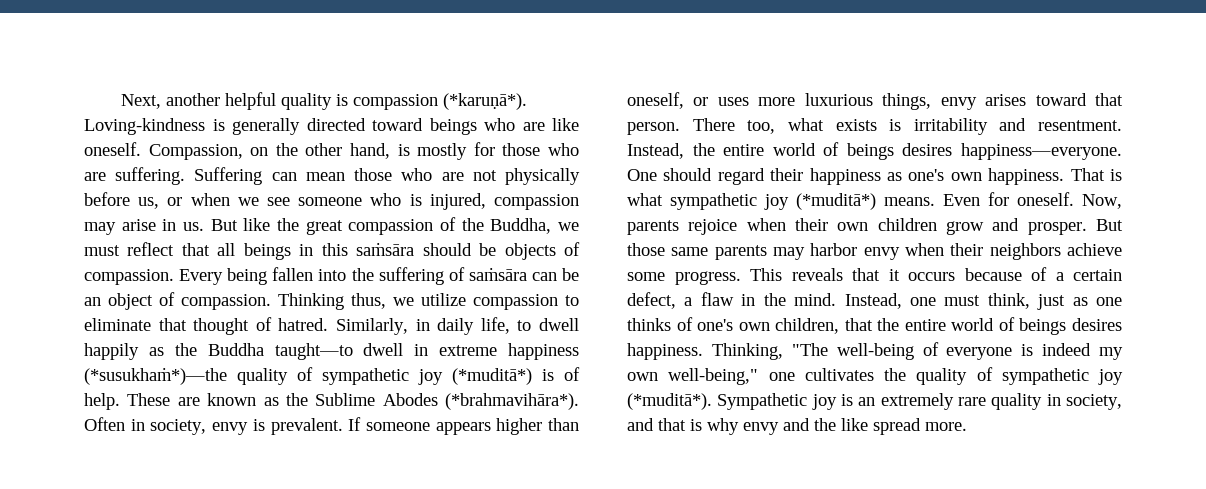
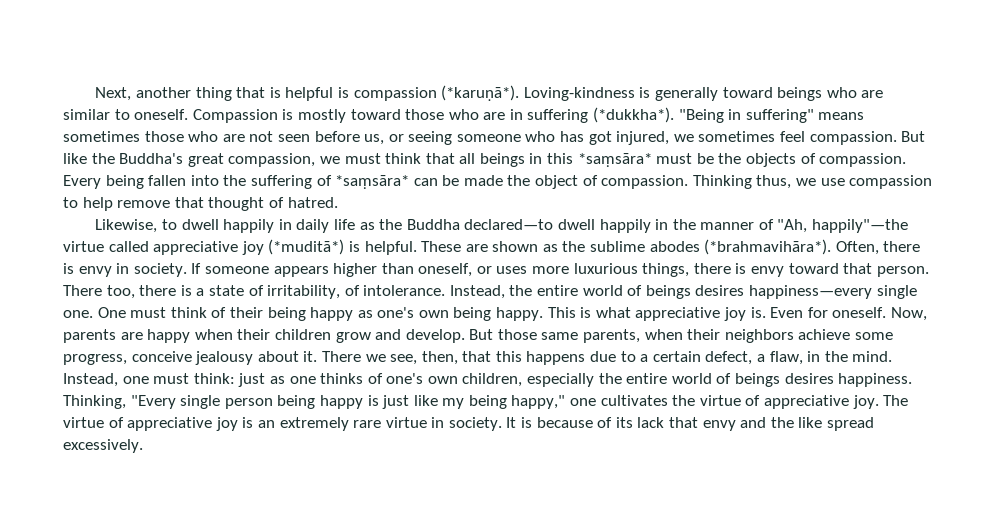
[224,92,332,110] helpful quality -> [195,87,334,101] thing that is helpful
[306,118,366,131] directed -> (718, 94) none
[552,118,579,131] [84,142,390,160] like oneself. Compassion, on the other hand, -> [63,109,278,123] similar to oneself. Compassion
[473,142,580,156] [84,167,345,185] for those who are suffering. Suffering can mean -> [350,107,865,123] [63,131,140,142] toward those who are in suffering (*dukkha*). "Being in suffering" means sometimes
[505,168,580,185] physically -> [277,134,310,142] seen
[190,193,579,210] [84,217,552,235] when we see someone who is injured, compassion may arise in us. But like the great compassion of the Buddha, -> [408,131,926,145] [63,153,316,167] seeing someone who has got injured, we sometimes feel compassion. But like the Buddha's great compassion,
[127,242,175,256] reflect -> [385,153,422,164] think
[356,242,497,256] saṁsāra should be -> [577,153,742,167] *saṃsāra* must be the
[468,267,527,281] saṁsāra -> [335,175,410,189] *saṃsāra*
[84,297,101,306] an -> [463,175,531,186] made the
[421,293,466,306] utilize -> [820,178,845,186] use
[84,318,151,331] eliminate -> [82,197,171,211] help remove
[336,317,580,335] [84,343,579,360] [84,367,409,385] Similarly, in daily life, to dwell happily as the Buddha taught—to dwell in extreme happiness (*susukhaṁ*)—the quality of sympathetic -> [95,219,909,233] [63,241,239,255] // Likewise, to dwell happily in daily life as the Buddha declared—to dwell happily in the manner of "Ah, happily"—the virtue called appreciative
[564,367,580,381] [84,393,120,410] of help. -> [364,241,417,255] helpful.
[207,393,579,410] [84,417,343,435] known as the Sublime Abodes (*brahmavihāra*). Often in society, envy is prevalent. -> [492,239,921,255] [63,263,187,277] shown as the sublime abodes (*brahmavihāra*). Often, there is envy in society.
[940,94,1027,110] envy arises -> [693,263,785,277] there is envy
[787,118,1122,135] what exists is irritability and resentment. -> [139,285,446,299] there is a state of irritability, of intolerance.
[961,143,1122,160] [627,168,1122,185] [627,193,935,210] happiness—everyone. One should regard their happiness as one's own happiness. That is what sympathetic joy (*muditā*) means. -> [749,285,917,299] [63,307,766,321] happiness—every single one. One must think of their being happy as one's own being happy. This is what appreciative joy is.
[688,218,869,235] rejoice when their own -> [120,329,271,343] are happy when their
[1027,222,1087,235] prosper. -> [405,329,465,343] develop.
[714,243,900,260] parents may harbor envy -> [583,329,641,343] parents,
[674,267,1047,285] progress. This reveals that it occurs because of -> [63,351,636,365] progress, conceive jealousy about it. There we see, then, that this happens due to
[700,292,734,306] flaw -> [769,351,803,365] flaw,
[987,293,1030,309] think, -> [193,373,235,384] think:
[844,318,873,331] that -> [527,373,595,387] especially
[791,342,1123,360] [627,367,1123,385] [627,393,808,410] "The well-being of everyone is indeed my own well-being," one cultivates the quality of sympathetic joy (*muditā*). Sympathetic -> [130,395,909,409] [63,417,213,431] "Every single person being happy is just like my being happy," one cultivates the virtue of appreciative joy. The virtue of appreciative
[991,393,1122,410] [627,418,739,435] quality in society, and that is why -> [385,417,699,431] virtue in society. It is because of its lack that
[925,422,967,431] more. -> [63,439,143,453] excessively.

